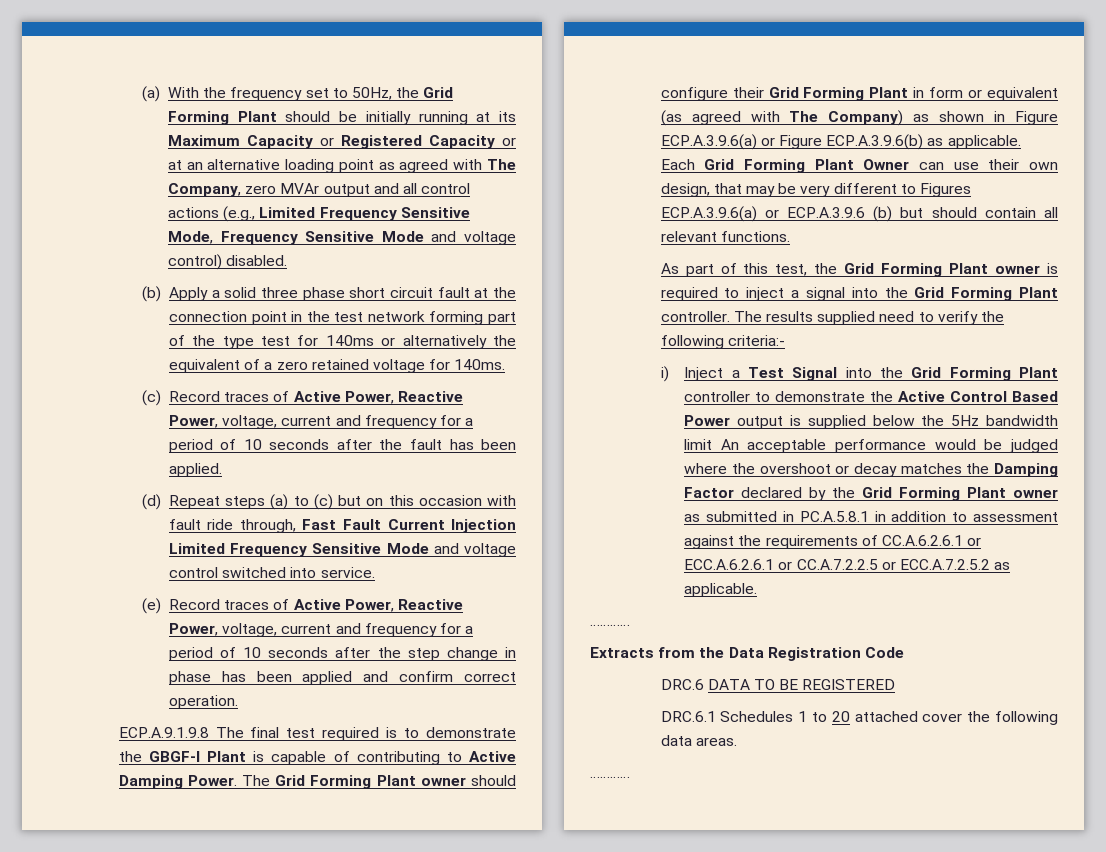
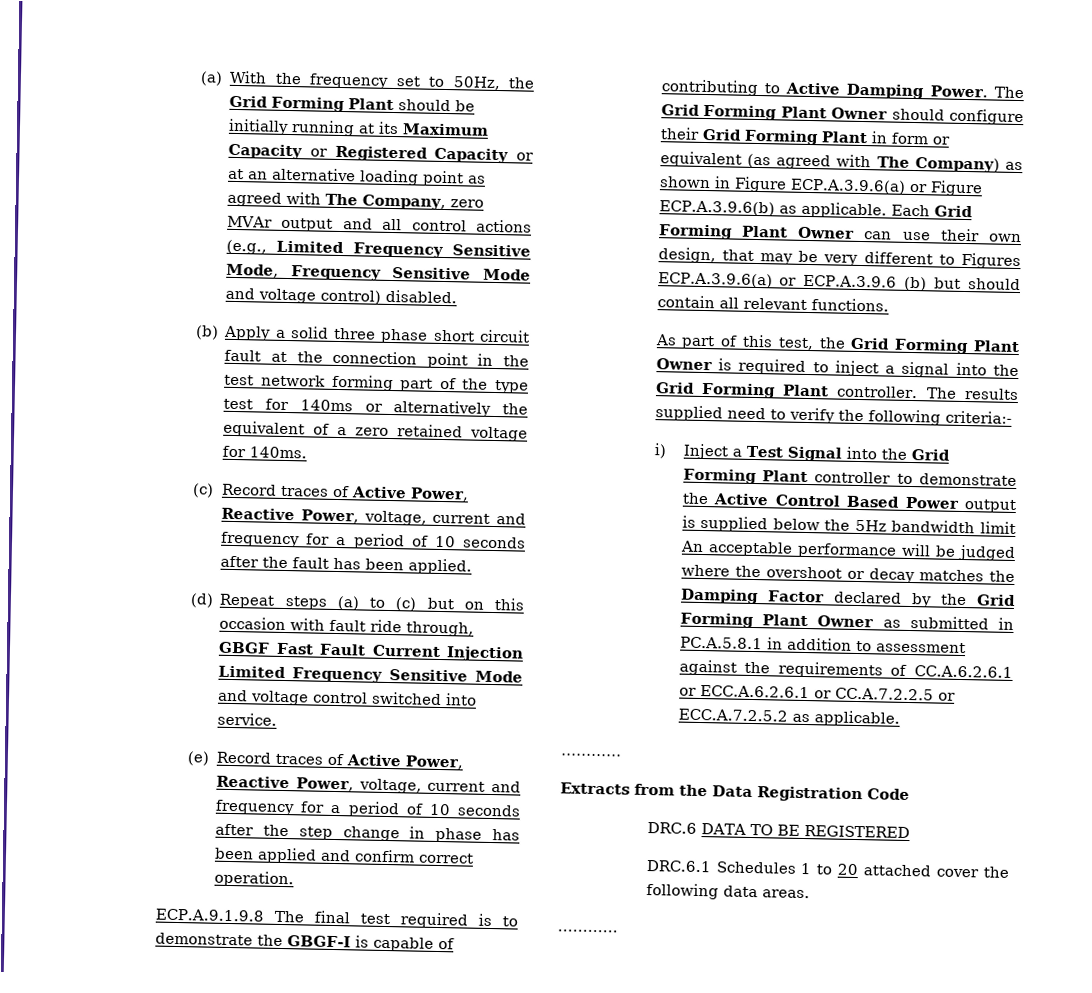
(296, 526) none -> [218,641,271,654] GBGF
[206,751,246,762] Plant -> (351, 941) none
[420,777,466,786] owner -> [831,107,889,120] Owner
[995,265,1041,274] owner -> [655,358,713,371] Owner
[934,439,976,450] would -> [900,543,931,557] will
[1013,489,1058,498] owner -> [817,615,875,628] Owner

